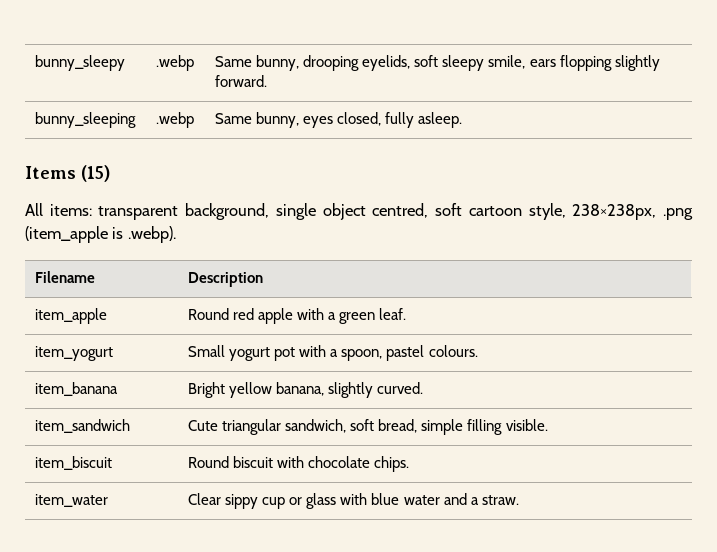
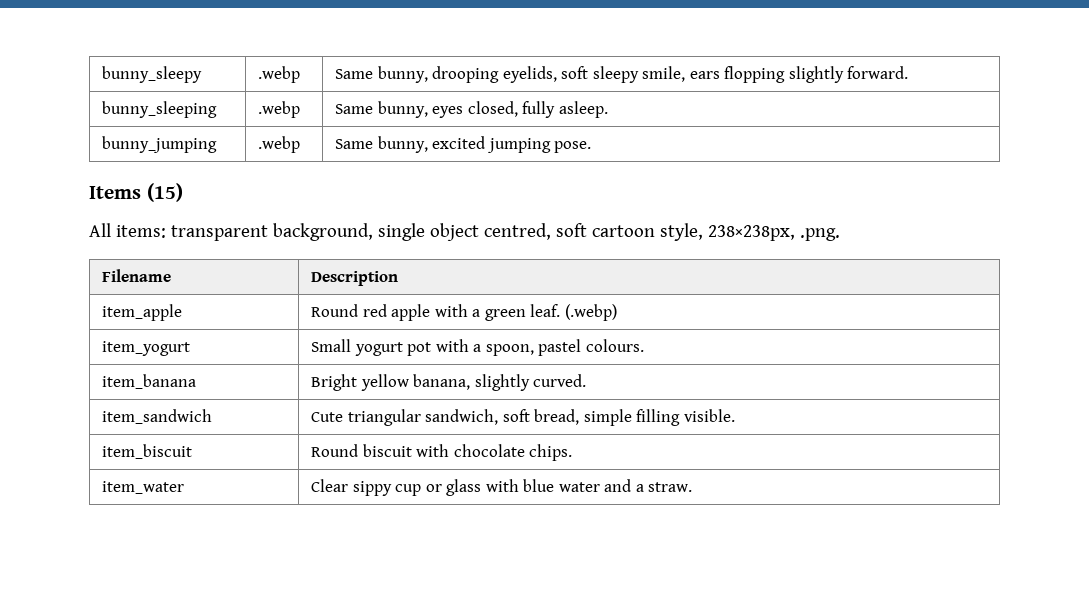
(463, 120) none -> [102,136,218,153] [258,136,301,153] [335,136,592,153] // bunny_jumping | .webp | Same bunny, excited jumping pose.
[663,208,694,220] [25,226,176,243] .png (item_apple is .webp). -> [799,228,840,241] .png.
(407, 314) none -> [564,304,617,321] (.webp)

